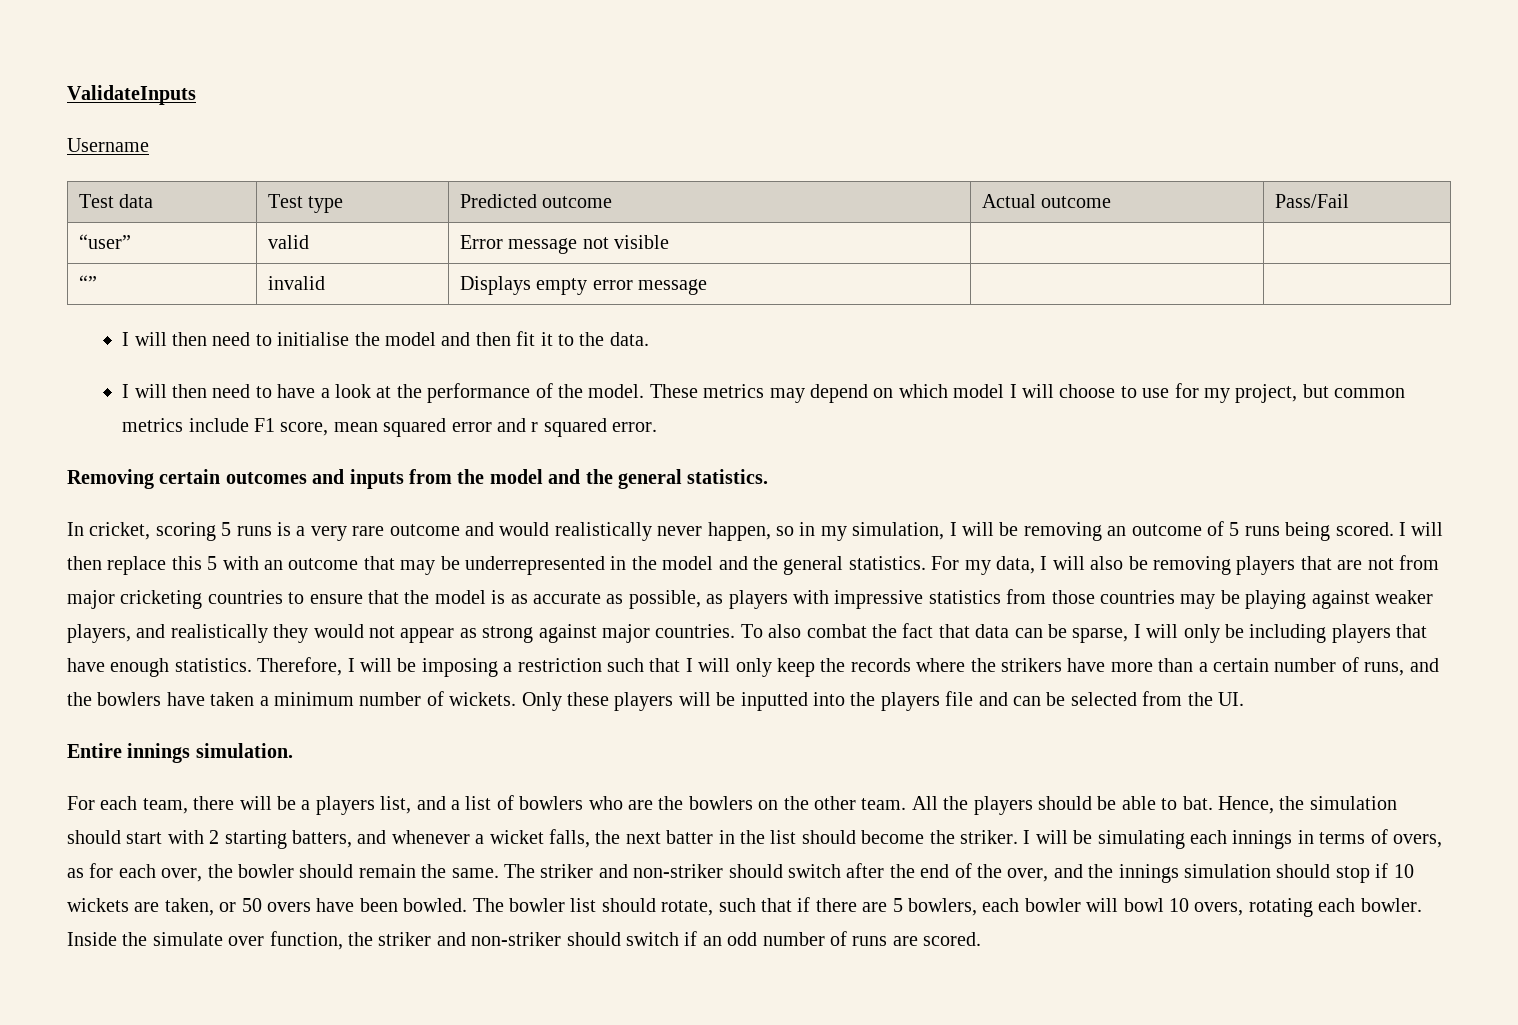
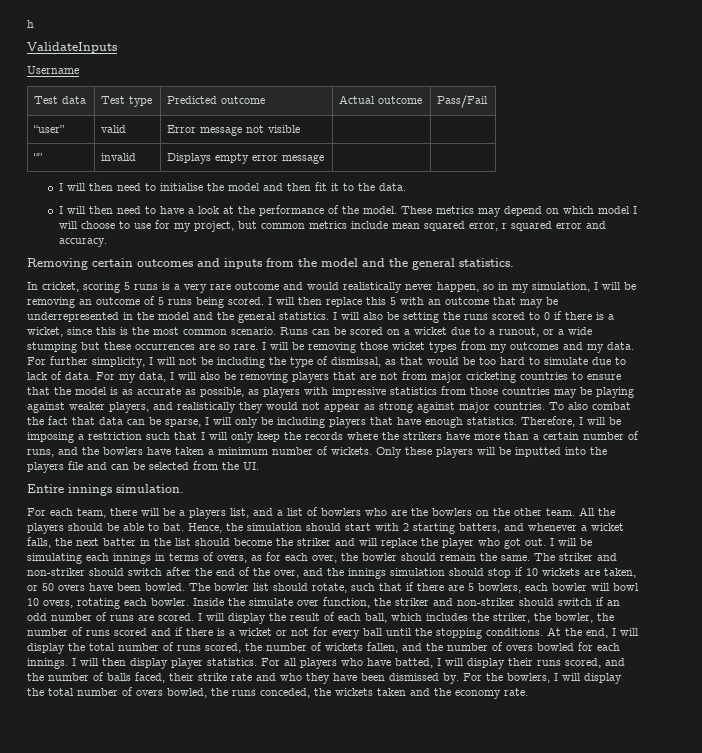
(67, 95) none -> [27,20,34,28] h //
[253,418,658,437] F1 score, mean squared error and r squared error. -> [391,221,606,231] [58,238,107,247] mean squared error, r squared error and accuracy.
(926, 563) none -> [333,311,614,323] [27,327,592,337] [27,341,634,353] [27,356,626,368] [27,371,92,380] I will also be setting the runs scored to 0 if there is a wicket, since this is the most common scenario. Runs can be scored on a wicket due to a runout, or a wide stumping but these occurrences are so rare. I will be removing those wicket types from my outcomes and my data. For further simplicity, I will not be including the type of dismissal, as that would be too hard to simulate due to lack of data.
[959,830,1018,844] striker. -> [297,538,546,549] striker and will replace the player who got out.
(982, 939) none -> [198,612,614,624] [27,627,639,639] [27,642,620,654] [27,658,625,669] [27,672,622,684] [27,687,528,699] I will display the result of each ball, which includes the striker, the bowler, the number of runs scored and if there is a wicket or not for every ball until the stopping conditions. At the end, I will display the total number of runs scored, the number of wickets fallen, and the number of overs bowled for each innings. I will then display player statistics. For all players who have batted, I will display their runs scored, and the number of balls faced, their strike rate and who they have been dismissed by. For the bowlers, I will display the total number of overs bowled, the runs conceded, the wickets taken and the economy rate.

